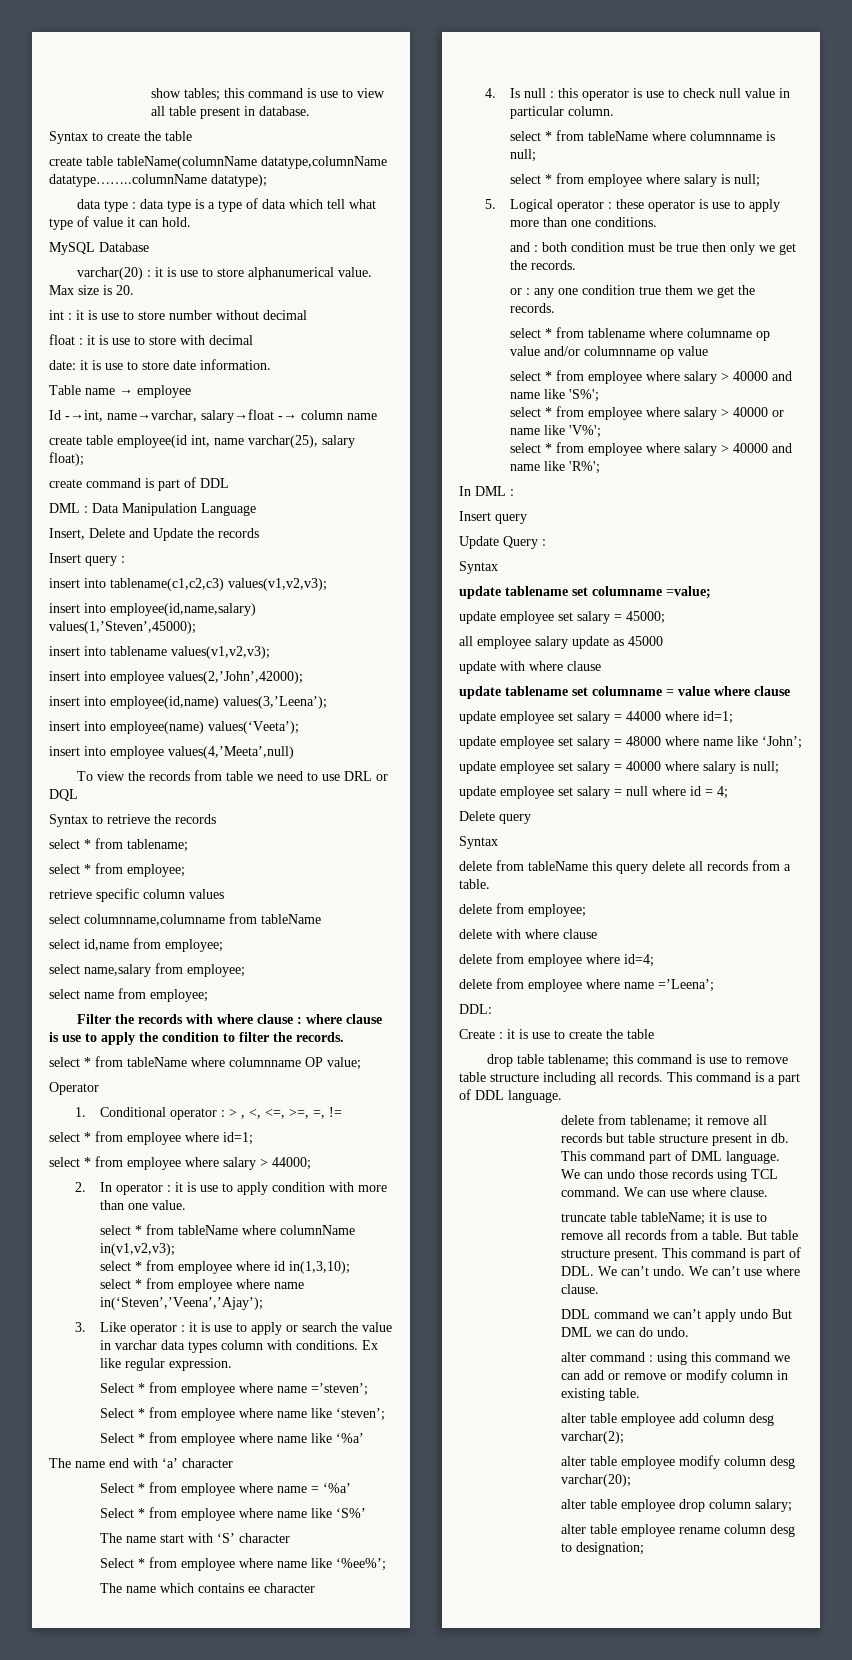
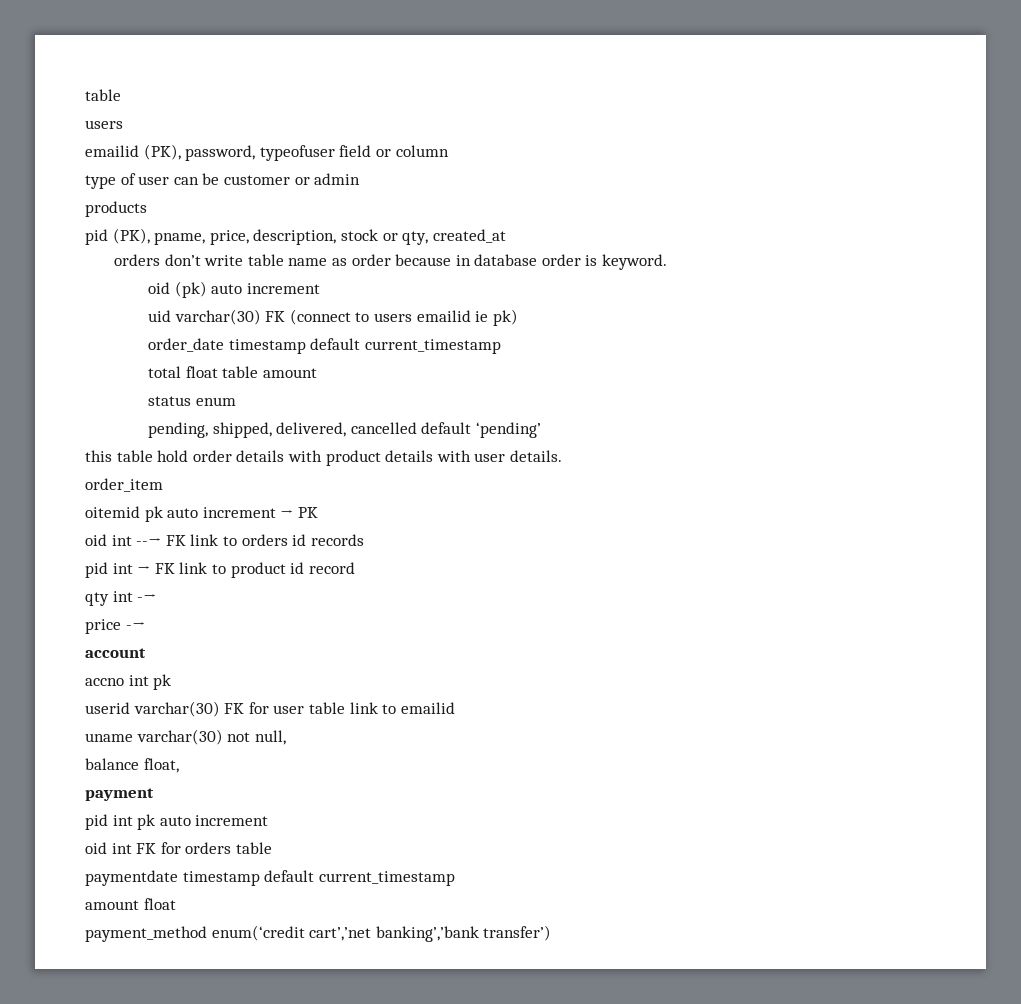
[151,88,386,101] [151,106,311,119] [49,131,192,144] [49,156,387,169] [49,174,267,187] [76,198,376,212] [49,216,191,230] [49,242,149,255] [76,267,372,280] [49,285,134,295] [49,310,307,320] [49,334,253,345] [49,359,271,370] [49,385,191,398] [49,409,377,423] [49,435,355,448] [49,452,84,466] [49,477,229,491] [49,503,256,516] [49,528,259,541] [49,553,125,566] [49,578,327,591] [49,603,256,616] [49,621,196,634] [49,646,270,659] [49,671,303,684] [49,696,327,709] [49,721,299,734] [49,746,294,759] [76,770,388,781] [49,789,78,801] [49,814,216,827] [49,838,188,852] [49,863,185,877] [49,888,224,902] [49,913,321,926] [49,938,223,952] [49,963,245,977] [49,988,208,1002] [76,1014,382,1024] [49,1032,344,1045] [49,1056,361,1070] [49,1082,99,1095] [74,1107,343,1120] [49,1131,253,1145] [49,1156,311,1170] [74,1182,388,1195] [100,1200,187,1210] [100,1224,356,1235] [100,1243,176,1256] [100,1260,351,1274] [100,1278,305,1292] [100,1297,264,1310] [74,1322,393,1335] [100,1340,379,1353] [100,1358,233,1371] [100,1382,369,1396] [100,1407,386,1421] [100,1432,365,1446] [49,1458,233,1468] [100,1482,352,1496] [100,1507,367,1521] [100,1533,291,1543] [100,1557,387,1571] [100,1583,316,1593] [484,88,791,101] [510,106,615,119] [510,130,776,141] [510,149,537,162] [510,173,761,187] [484,199,781,212] [510,217,658,227] [510,242,797,255] [510,260,577,270] [510,285,756,298] [510,303,556,313] [510,327,771,341] [510,346,709,359] [510,370,793,384] [510,389,600,402] [510,406,785,420] [510,425,602,438] [510,442,793,456] [510,461,601,474] [459,486,514,496] [459,511,527,524] [459,536,546,549] [459,561,498,574] [459,586,711,599] [459,611,665,624] [459,636,663,649] [459,661,601,674] [459,686,790,699] [459,711,733,724] [459,736,802,749] [459,761,779,774] [459,786,728,799] [459,811,531,824] [459,836,498,849] [459,860,791,874] [459,879,490,889] [459,903,586,917] [459,929,597,939] [459,953,654,967] [459,978,714,992] [459,1004,492,1014] [459,1029,654,1039] [486,1054,788,1067] [459,1072,800,1085] [459,1089,562,1103] [561,1114,768,1128] [561,1133,790,1146] [561,1150,781,1164] [561,1169,779,1182] [561,1187,769,1197] [561,1212,768,1225] [561,1229,799,1240] [561,1247,802,1261] [561,1266,801,1276] [561,1284,600,1294] [561,1309,793,1322] [561,1327,690,1337] [561,1352,791,1365] [561,1369,789,1383] [561,1388,641,1401] [561,1413,775,1426] [561,1431,625,1444] [561,1455,796,1469] [561,1474,632,1487] [561,1499,793,1512] [561,1524,796,1537] [561,1542,645,1555] show tables; this command is use to view all table present in database. // Syntax to create the table // create table tableName(columnName datatype,columnName datatype……..columnName datatype); // data type : data type is a type of data which tell what type of value it can hold. // MySQL Database // varchar(20) : it is use to store alphanumerical value. Max size is 20. // int : it is use to store number without decimal // float : it is use to store with decimal // date: it is use to store date information. // Table name → employee // Id -→int, name→varchar, salary→float -→ column name // create table employee(id int, name varchar(25), salary float); // create command is part of DDL // DML : Data Manipulation Language // Insert, Delete and Update the records // Insert query : // insert into tablename(c1,c2,c3) values(v1,v2,v3); // insert into employee(id,name,salary) values(1,’Steven’,45000); // insert into tablename values(v1,v2,v3); // insert into employee values(2,’John’,42000); // insert into employee(id,name) values(3,’Leena’); // insert into employee(name) values(‘Veeta’); // insert into employee values(4,’Meeta’,null) // To view the records from table we need to use DRL or DQL // Syntax to retrieve the records // select * from tablename; // select * from employee; // retrieve specific column values // select columnname,columname from tableName // select id,name from employee; // select name,salary from employee; // select name from employee; // Filter the records with where clause : where clause is use to apply the condition to filter the records. // select * from tableName where columnname OP value; // Operator // 1. Conditional operator : > , <, <=, >=, =, != // select * from employee where id=1; // select * from employee where salary > 44000; // 2. In operator : it is use to apply condition with more than one value. // select * from tableName where columnName in(v1,v2,v3); // select * from employee where id in(1,3,10); // select * from employee where name in(‘Steven’,’Veena’,’Ajay’); // 3. Like operator : it is use to apply or search the value in varchar data types column with conditions. Ex like regular expression. // Select * from employee where name =’steven’; // Select * from employee where name like ‘steven’; // Select * from employee where name like ‘%a’ // The name end with ‘a’ character // Select * from employee where name = ‘%a’ // Select * from employee where name like ‘S%’ // The name start with ‘S’ character // Select * from employee where name like ‘%ee%’; // The name which contains ee character // 4. Is null : this operator is use to check null value in particular column. // select * from tableName where columnname is null; // select * from employee where salary is null; // 5. Logical operator : these operator is use to apply more than one conditions. // and : both condition must be true then only we get the records. // or : any one condition true them we get the records. // select * from tablename where columname op value and/or columnname op value // select * from employee where salary > 40000 and name like 'S%'; // select * from employee where salary > 40000 or name like 'V%'; // select * from employee where salary > 40000 and name like 'R%'; // In DML : // Insert query // Update Query : // Syntax // update tablename set columname =value; // update employee set salary = 45000; // all employee salary update as 45000 // update with where clause // update tablename set columname = value where clause // update employee set salary = 44000 where id=1; // update employee set salary = 48000 where name like ‘John’; // update employee set salary = 40000 where salary is null; // update employee set salary = null where id = 4; // Delete query // Syntax // delete from tableName this query delete all records from a table. // delete from employee; // delete with where clause // delete from employee where id=4; // delete from employee where name =’Leena’; // DDL: // Create : it is use to create the table // drop table tablename; this command is use to remove table structure including all records. This command is a part of DDL language. // delete from tablename; it remove all records but table structure present in db. This command part of DML language. We can undo those records using TCL command. We can use where clause. // truncate table tableName; it is use to remove all records from a table. But table structure present. This command is part of DDL. We can’t undo. We can’t use where clause. // DDL command we can’t apply undo But DML we can do undo. // alter command : using this command we can add or remove or modify column in existing table. // alter table employee add column desg varchar(2); // alter table employee modify column desg varchar(20); // alter table employee drop column salary; // alter table employee rename column desg to designation; -> [85,89,121,101] [85,120,123,129] [85,144,449,161] [85,173,361,189] [85,201,147,217] [85,228,506,245] [113,254,668,270] [148,281,320,298] [148,309,518,326] [148,338,501,354] [148,366,317,378] [148,396,236,406] [148,422,541,438] [85,450,562,466] [85,478,163,492] [85,506,318,522] [85,534,364,546] [85,562,355,578] [85,591,157,606] [85,619,145,634] [85,648,146,658] [85,674,172,690] [85,701,455,717] [85,729,286,745] [85,758,179,773] [85,788,154,801] [85,814,269,830] [85,842,272,854] [85,870,455,886] [85,898,176,910] [85,925,552,942] table // users // emailid (PK), password, typeofuser field or column // type of user can be customer or admin // products // pid (PK), pname, price, description, stock or qty, created_at // orders don’t write table name as order because in database order is keyword. // oid (pk) auto increment // uid varchar(30) FK (connect to users emailid ie pk) // order_date timestamp default current_timestamp // total float table amount // status enum // pending, shipped, delivered, cancelled default ‘pending’ // this table hold order details with product details with user details. // order_item // oitemid pk auto increment → PK // oid int --→ FK link to orders id records // pid int → FK link to product id record // qty int -→ // price -→ // account // accno int pk // userid varchar(30) FK for user table link to emailid // uname varchar(30) not null, // balance float, // payment // pid int pk auto increment // oid int FK for orders table // paymentdate timestamp default current_timestamp // amount float // payment_method enum(‘credit cart’,’net banking’,’bank transfer’)

